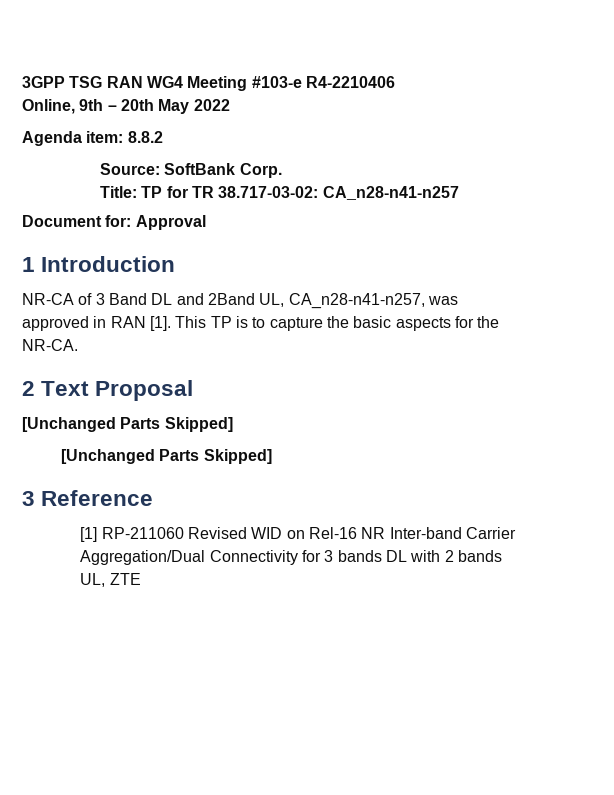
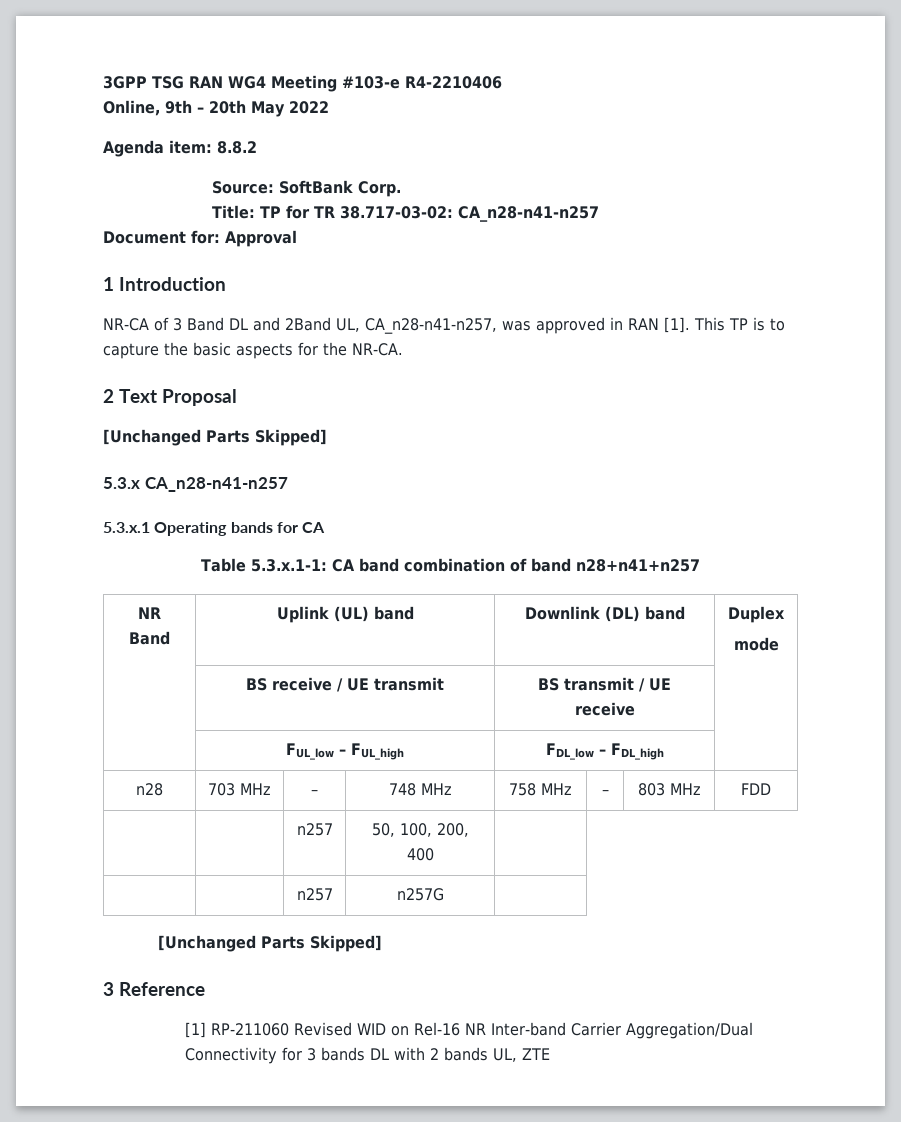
(233, 424) none -> [103,477,288,492] [103,522,326,536] [201,558,700,572] [138,607,161,619] [129,631,170,645] [276,606,414,623] [524,606,685,622] [728,606,785,623] [733,637,779,651] [246,677,445,692] [538,677,671,692] [574,702,635,716] [286,743,404,760] [545,743,664,760] [136,783,163,796] [208,783,271,796] [311,790,318,795] [388,783,452,796] [509,783,572,796] [601,790,609,795] [637,783,701,796] [741,783,771,795] [296,823,333,836] [371,823,469,837] [406,848,434,861] [296,888,333,901] [396,888,444,901] // 5.3.x CA_n28-n41-n257 // 5.3.x.1 Operating bands for CA // Table 5.3.x.1-1: CA band combination of band n28+n41+n257 // NR Band | Uplink (UL) band | Downlink (DL) band | Duplex // mode // | BS receive / UE transmit | BS transmit / UE receive | // | FUL_low – FUL_high | FDL_low – FDL_high | // n28 | 703 MHz | – | 748 MHz | 758 MHz | – | 803 MHz | FDD // | | n257 | 50, 100, 200, 400 | // | | n257 | n257G |

